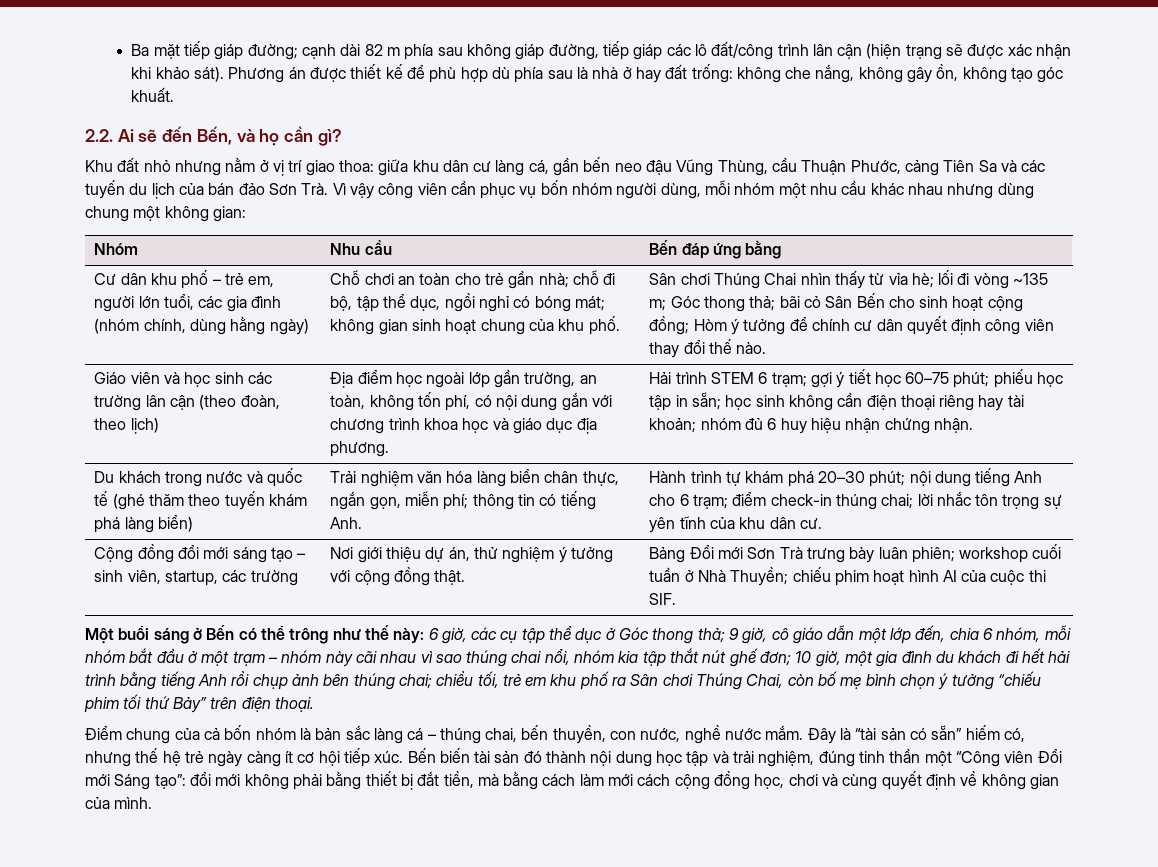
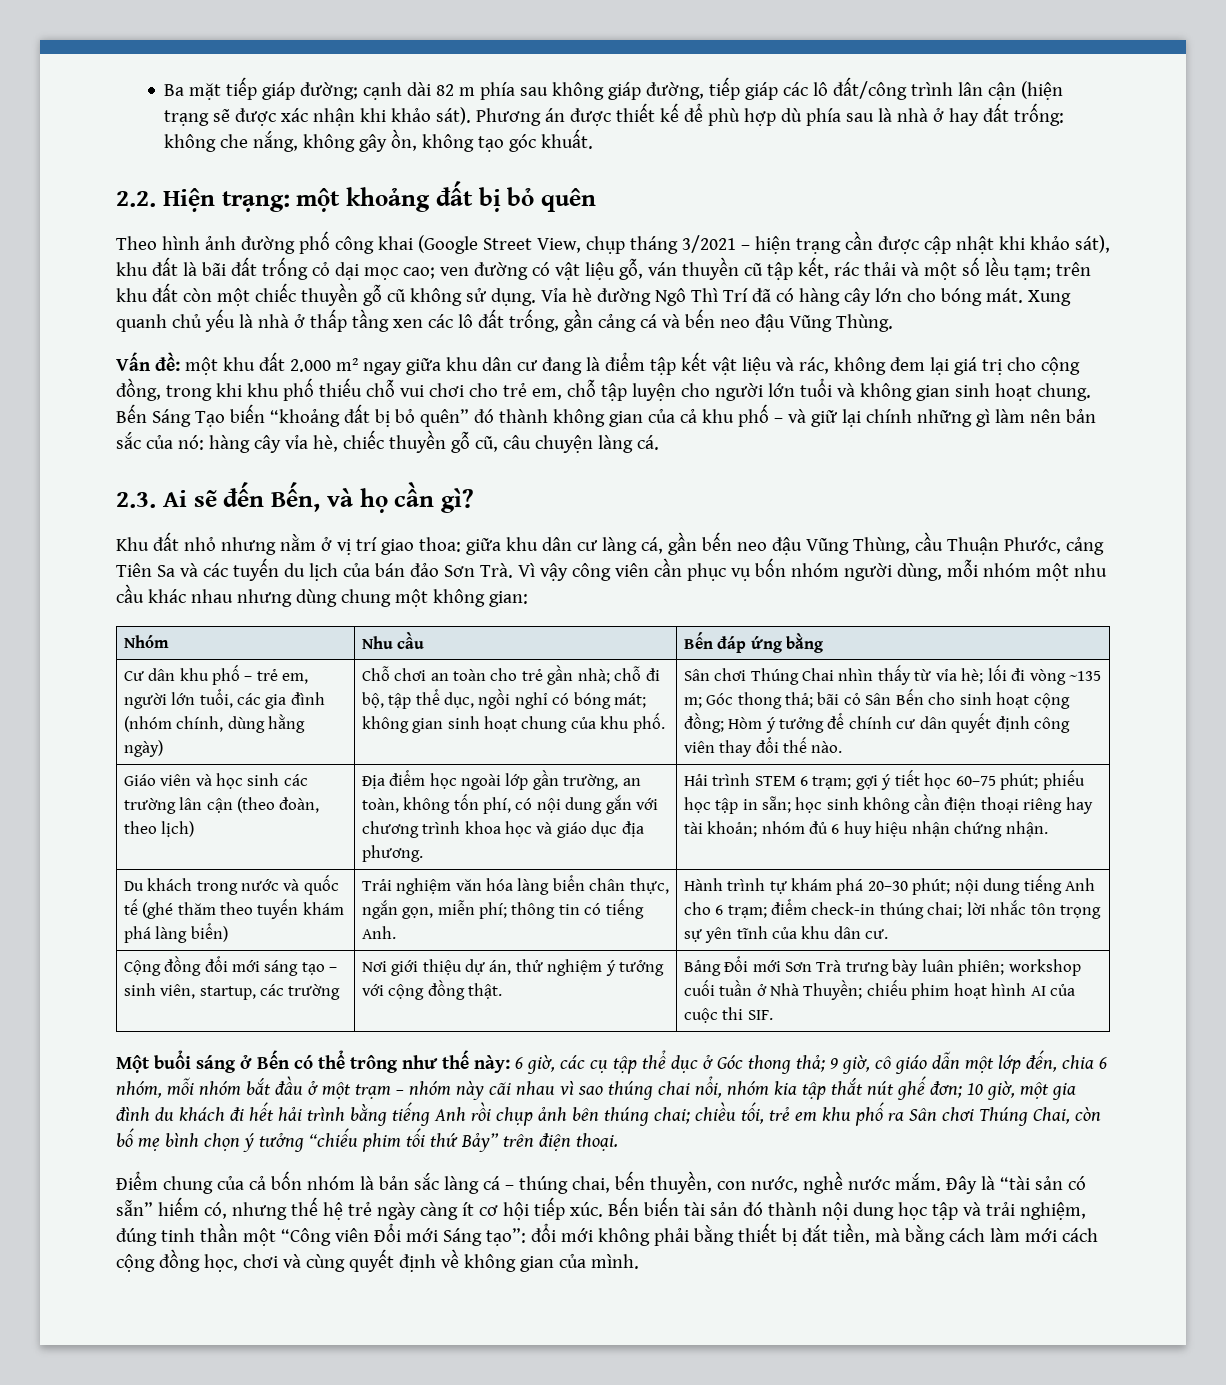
(113, 135) none -> [162,181,596,212] [116,231,1110,254] [116,257,1091,280] [116,283,1071,306] [116,309,893,332] [116,352,1080,375] [116,378,1091,401] [116,404,1096,427] [116,430,659,453] [116,492,156,508] Hiện trạng: một khoảng đất bị bỏ quên // Theo hình ảnh đường phố công khai (Google Street View, chụp tháng 3/2021 – hiện trạng cần được cập nhật khi khảo sát), khu đất là bãi đất trống cỏ dại mọc cao; ven đường có vật liệu gỗ, ván thuyền cũ tập kết, rác thải và một số lều tạm; trên khu đất còn một chiếc thuyền gỗ cũ không sử dụng. Vỉa hè đường Ngô Thì Trí đã có hàng cây lớn cho bóng mát. Xung quanh chủ yếu là nhà ở thấp tầng xen các lô đất trống, gần cảng cá và bến neo đậu Vũng Thùng. // Vấn đề: một khu đất 2.000 m² ngay giữa khu dân cư đang là điểm tập kết vật liệu và rác, không đem lại giá trị cho cộng đồng, trong khi khu phố thiếu chỗ vui chơi cho trẻ em, chỗ tập luyện cho người lớn tuổi và không gian sinh hoạt chung. Bến Sáng Tạo biến “khoảng đất bị bỏ quên” đó thành không gian của cả khu phố – và giữ lại chính những gì làm nên bản sắc của nó: hàng cây vỉa hè, chiếc thuyền gỗ cũ, câu chuyện làng cá. // 2.3.

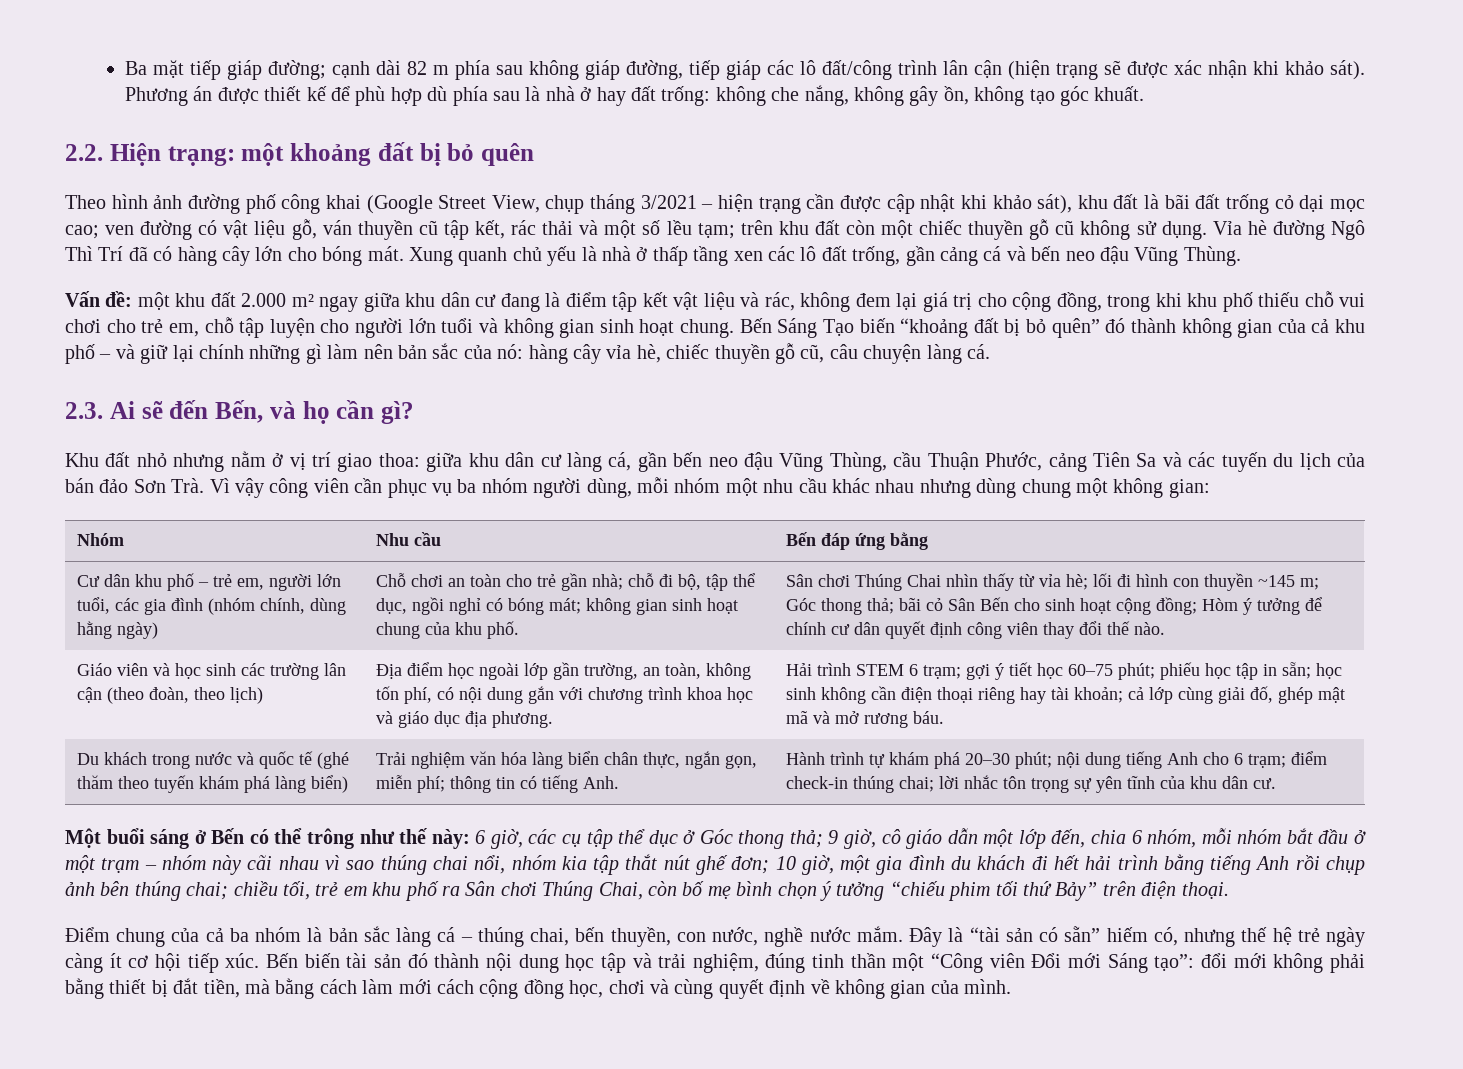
[754,558,786,577] bốn -> [457,479,477,493] ba
[1029,669,1102,685] vòng ~135 -> [1135,573,1295,591] hình con thuyền ~145
[761,821,1048,838] nhóm đủ 6 huy hiệu nhận chứng nhận. -> [1127,686,1345,704] [785,711,944,728] cả lớp cùng giải đố, ghép mật mã và mở rương báu.
[123,956,338,976] [123,983,341,1000] [361,959,665,976] [361,980,503,1000] [683,956,1081,976] [683,980,1076,1000] [683,1007,773,1023] // Cộng đồng đổi mới sáng tạo – sinh viên, startup, các trường | Nơi giới thiệu dự án, thử nghiệm ý tưởng với cộng đồng thật. | Bảng Đổi mới Sơn Trà trưng bày luân phiên; workshop cuối tuần ở Nhà Thuyền; chiếu phim hoạt hình AI của cuộc thi SIF. -> (1276, 783) none
[270,1171,302,1190] bốn -> [229,928,249,942] ba

